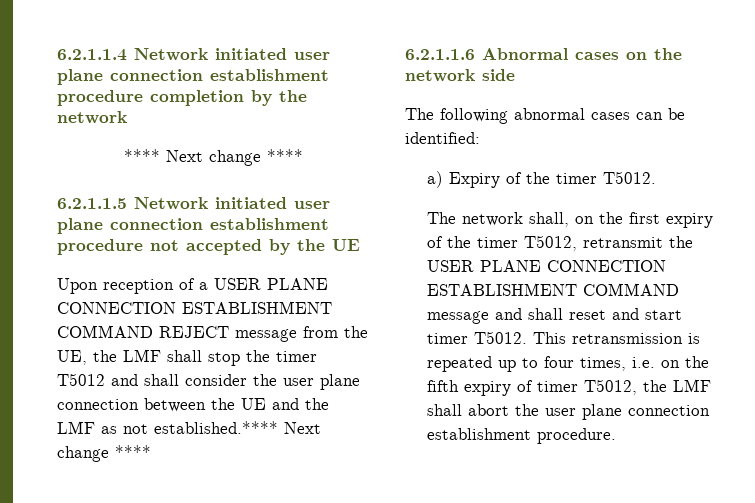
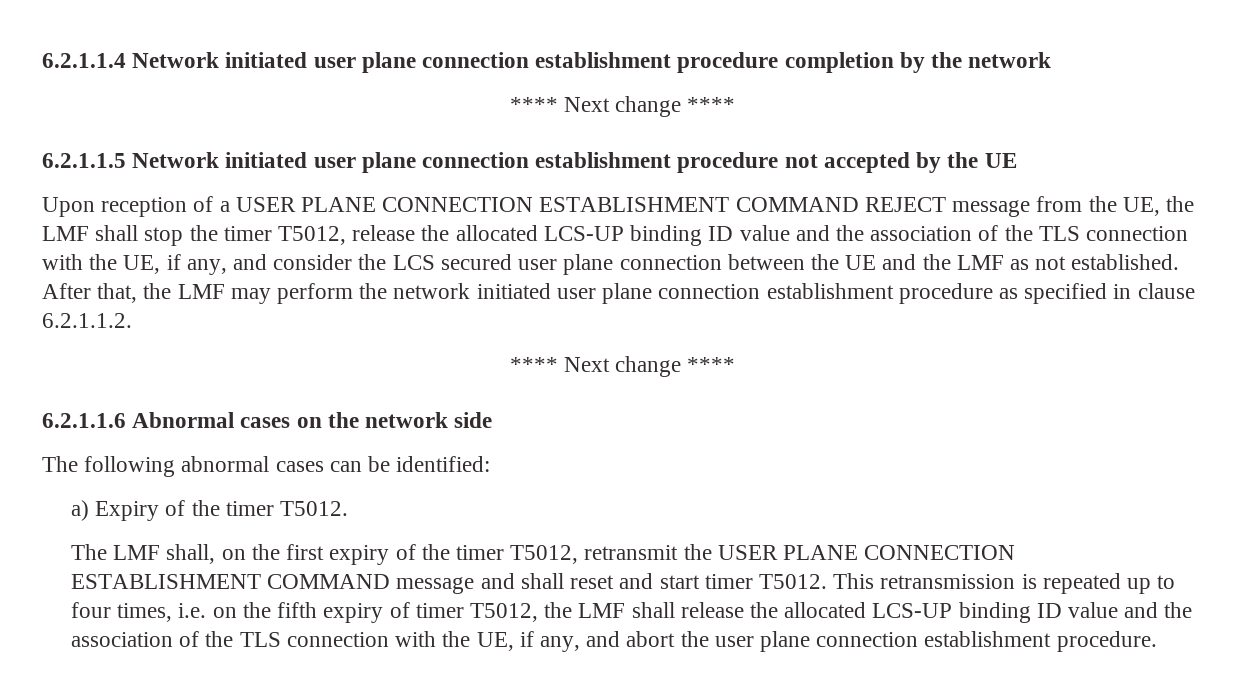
[57,373,277,386] T5012 and shall consider the -> [278,225,1188,246] [42,254,512,275] T5012, release the allocated LCS-UP binding ID value and the association of the TLS connection with the UE, if any, and consider the LCS secured
[154,421,278,434] established.**** -> [1071,254,1180,270] [42,283,1195,304] [42,313,132,328] [509,357,558,372] established. After that, the LMF may perform the network initiated user plane connection establishment procedure as specified in clause 6.2.1.1.2. // ****
[461,212,523,226] network -> [113,545,161,560] LMF
(462, 410) none -> [680,602,1193,623] [71,631,621,652] release the allocated LCS-UP binding ID value and the association of the TLS connection with the UE, if any, and

